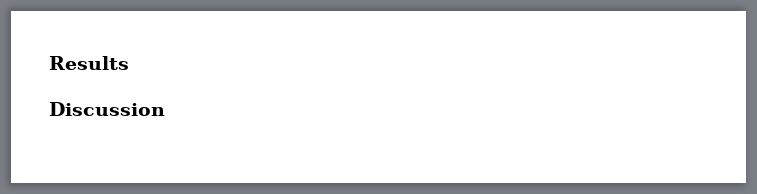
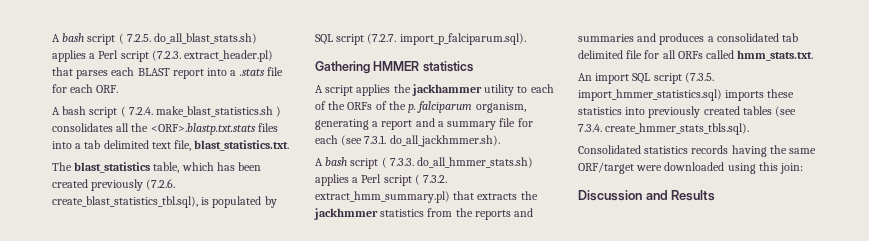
[49,56,129,70] Results -> [52,33,258,45] [52,50,274,62] [52,67,283,79] [52,84,119,93] [52,106,282,118] [52,123,278,135] [52,140,290,151] [52,162,262,173] [52,179,176,191] [52,196,277,208] [315,33,526,45] [315,61,473,74] [315,84,554,96] [315,101,526,113] [315,118,533,130] [315,135,500,147] [315,157,534,169] [315,174,448,186] [315,191,538,203] [314,208,534,220] [578,33,799,45] [578,50,814,61] [578,72,714,84] [578,89,795,101] [578,106,797,118] [578,123,750,135] [578,145,817,157] [578,162,804,174] A bash script ( 7.2.5. do_all_blast_stats.sh) applies a Perl script (7.2.3. extract_header.pl) that parses each BLAST report into a .stats file for each ORF. // A bash script ( 7.2.4. make_blast_statistics.sh ) consolidates all the <ORF>.blastp.txt.stats files into a tab delimited text file, blast_statistics.txt. // The blast_statistics table, which has been created previously (7.2.6. create_blast_statistics_tbl.sql), is populated by SQL script (7.2.7. import_p_falciparum.sql). // Gathering HMMER statistics // A script applies the jackhammer utility to each of the ORFs of the p. falciparum organism, generating a report and a summary file for each (see 7.3.1. do_all_jackhmmer.sh). // A bash script ( 7.3.3. do_all_hmmer_stats.sh) applies a Perl script ( 7.3.2. extract_hmm_summary.pl) that extracts the jackhmmer statistics from the reports and summaries and produces a consolidated tab delimited file for all ORFs called hmm_stats.txt. // An import SQL script (7.3.5. import_hmmer_statistics.sql) imports these statistics into previously created tables (see 7.3.4. create_hmmer_stats_tbls.sql). // Consolidated statistics records having the same ORF/target were downloaded using this join:
(165, 109) none -> [645,190,716,201] and Results

